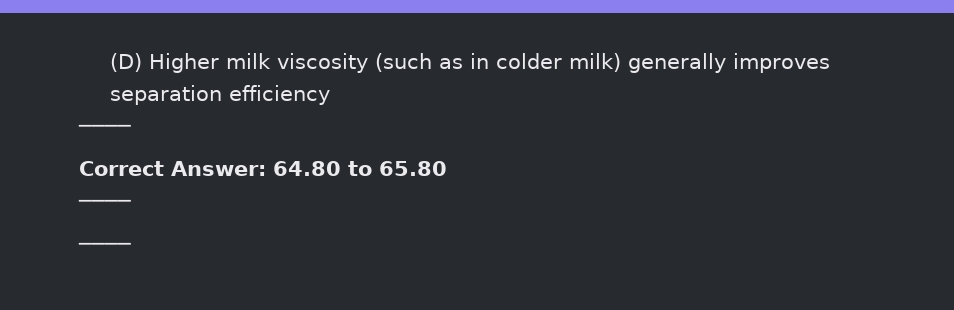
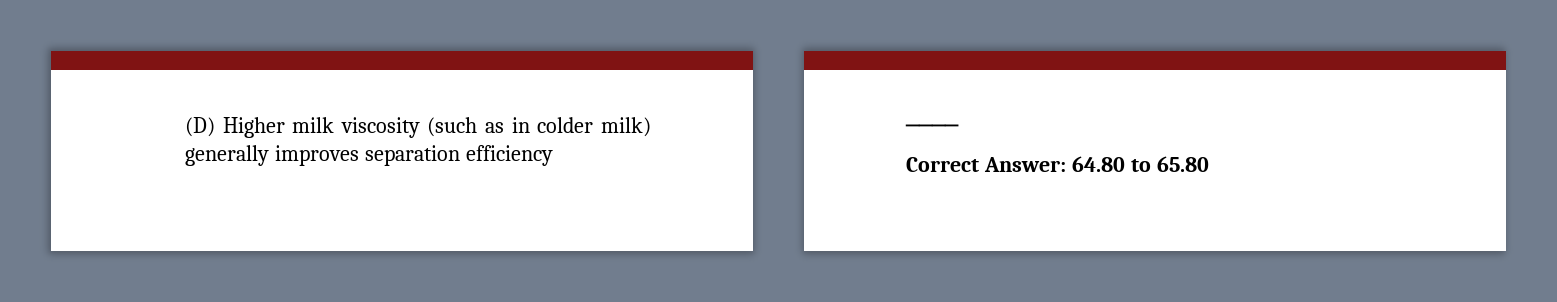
[78,199,131,208] [78,242,131,251] // ──── // ──── -> (1209, 164) none

